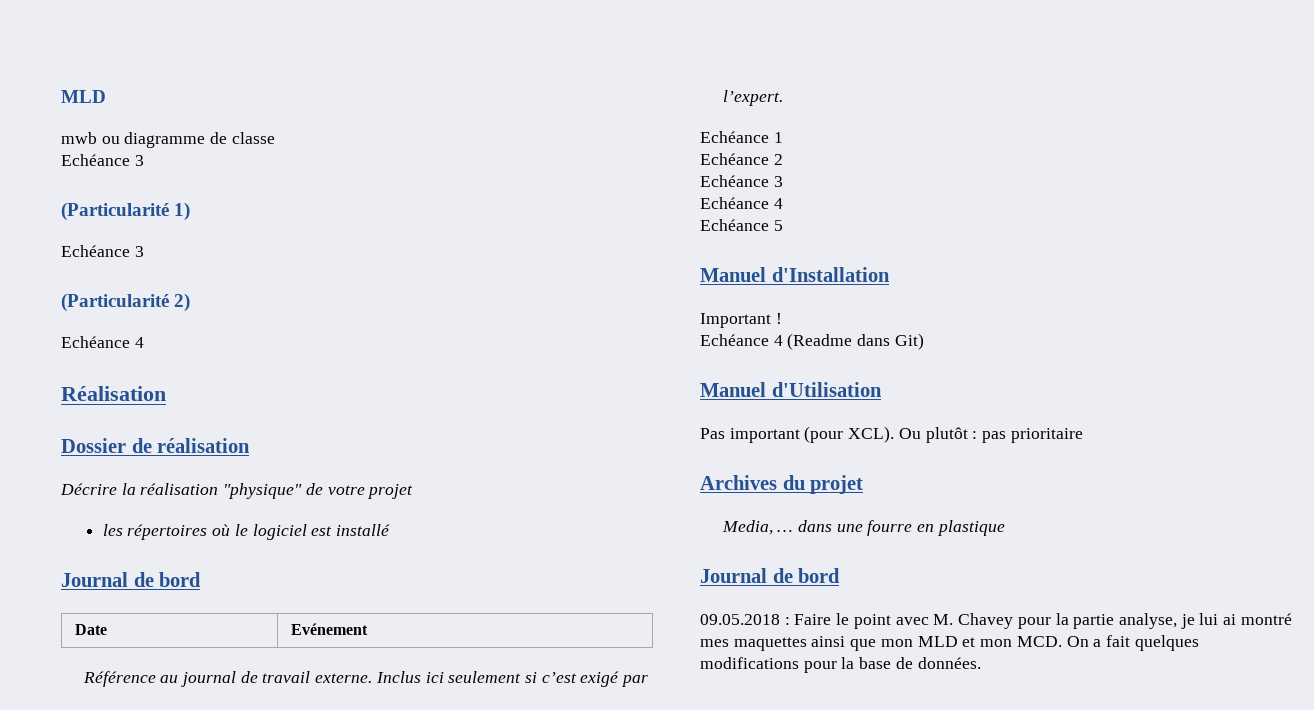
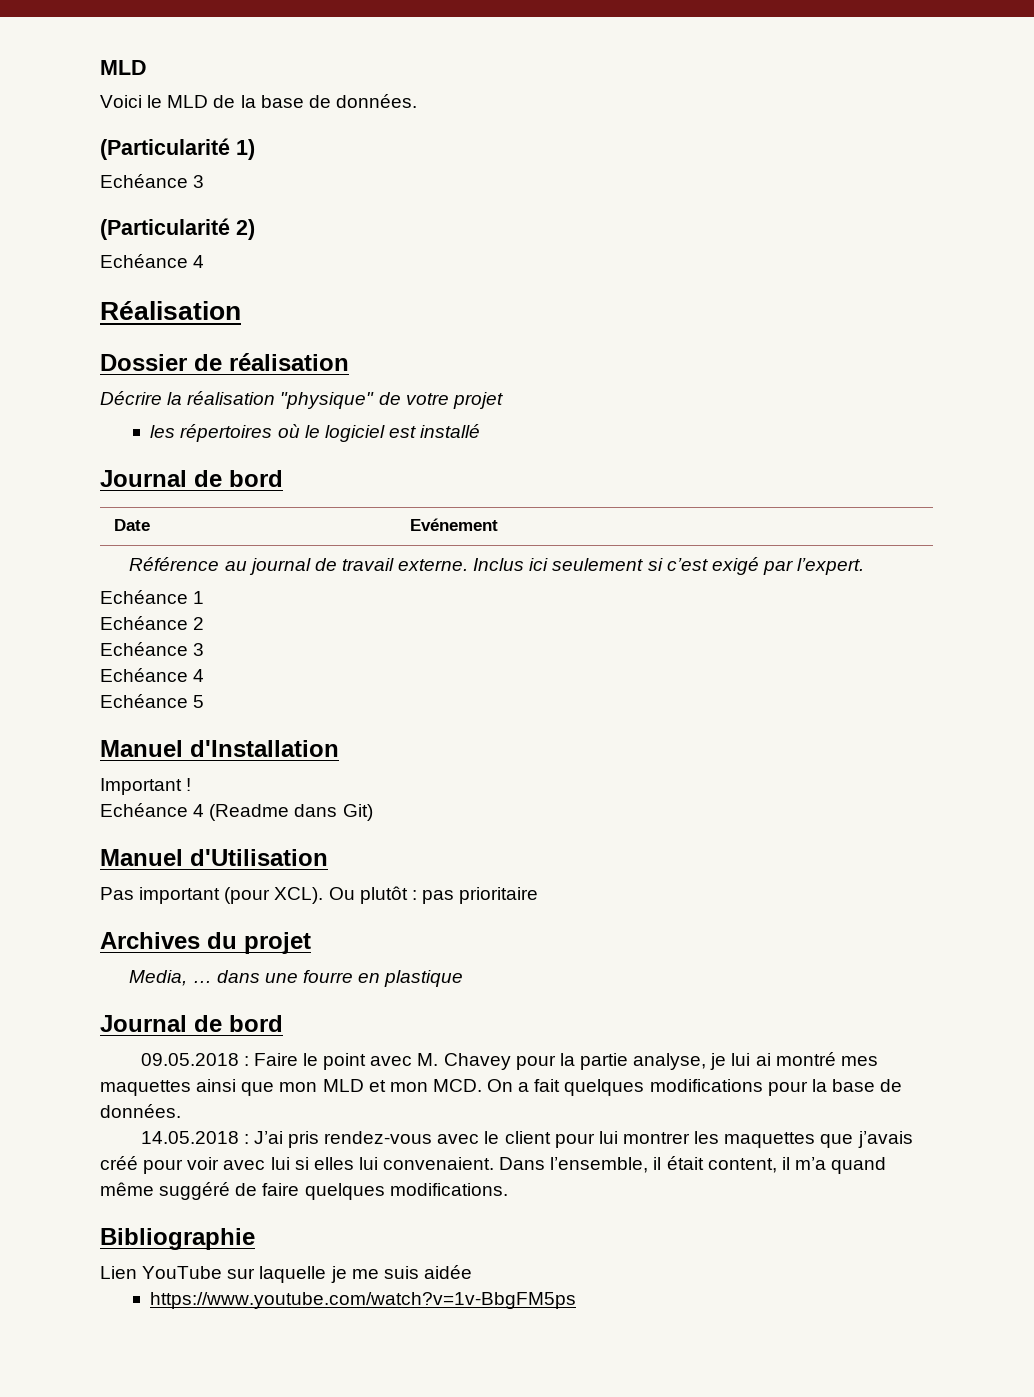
[61,132,275,148] [61,154,144,166] mwb ou diagramme de classe // Echéance 3 -> [100,94,417,108] Voici le MLD de la base de données.
(981, 663) none -> [140,1131,913,1148] [100,1156,887,1174] [100,1182,508,1200] [100,1228,255,1250] [100,1265,472,1283] [150,1292,577,1309] // 14.05.2018 : J’ai pris rendez-vous avec le client pour lui montrer les maquettes que j’avais créé pour voir avec lui si elles lui convenaient. Dans l’ensemble, il était content, il m’a quand même suggéré de faire quelques modifications. // Bibliographie // Lien YouTube sur laquelle je me suis aidée // https://www.youtube.com/watch?v=1v-BbgFM5ps

